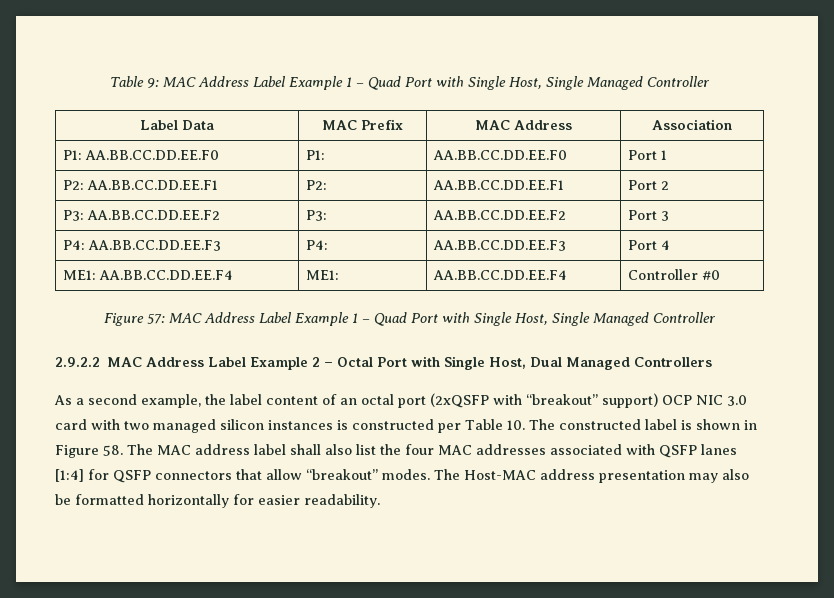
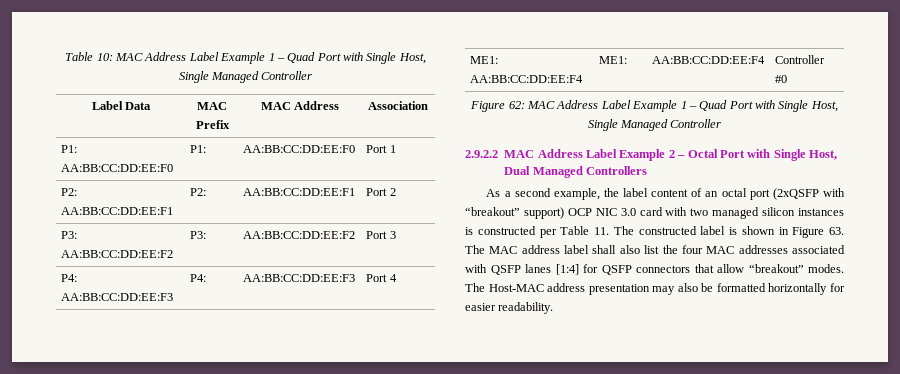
[110,76,159,88] Table 9: -> [65,52,113,61] Table 10:
[85,150,220,160] AA.BB.CC.DD.EE.F0 -> [61,164,174,172] AA:BB:CC:DD:EE:F0
[433,150,568,160] AA.BB.CC.DD.EE.F0 -> [243,145,356,153] AA:BB:CC:DD:EE:F0
[87,180,219,190] AA.BB.CC.DD.EE.F1 -> [61,207,174,215] AA:BB:CC:DD:EE:F1
[433,180,565,190] AA.BB.CC.DD.EE.F1 -> [243,188,356,196] AA:BB:CC:DD:EE:F1
[87,210,221,220] AA.BB.CC.DD.EE.F2 -> [61,250,174,258] AA:BB:CC:DD:EE:F2
[433,210,567,220] AA.BB.CC.DD.EE.F2 -> [243,231,356,239] AA:BB:CC:DD:EE:F2
[88,240,222,251] AA.BB.CC.DD.EE.F3 -> [61,293,174,301] AA:BB:CC:DD:EE:F3
[433,240,567,251] AA.BB.CC.DD.EE.F3 -> [243,274,356,282] AA:BB:CC:DD:EE:F3
[99,270,234,280] AA.BB.CC.DD.EE.F4 -> [470,75,584,83] AA:BB:CC:DD:EE:F4
[433,270,568,280] AA.BB.CC.DD.EE.F4 -> [652,56,766,64] AA:BB:CC:DD:EE:F4
[147,313,165,324] 57: -> [508,101,525,109] 62:
[506,420,525,430] 10. -> [594,227,609,235] 11.
[103,445,123,456] 58. -> [829,227,844,235] 63.

